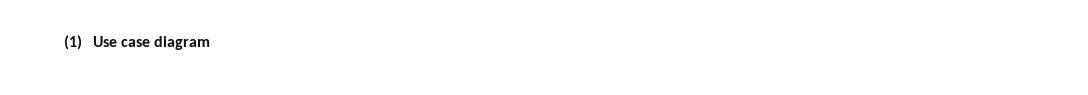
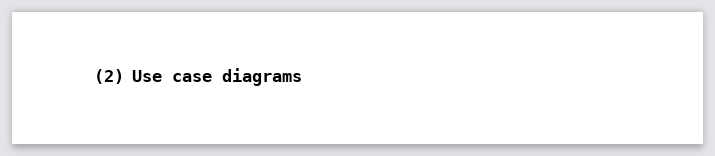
[64,35,82,50] (1) -> [94,69,124,84] (2)
[154,36,211,50] diagram -> [222,68,303,86] diagrams

